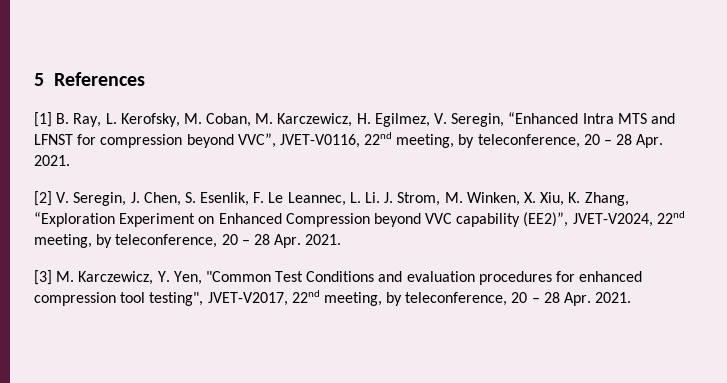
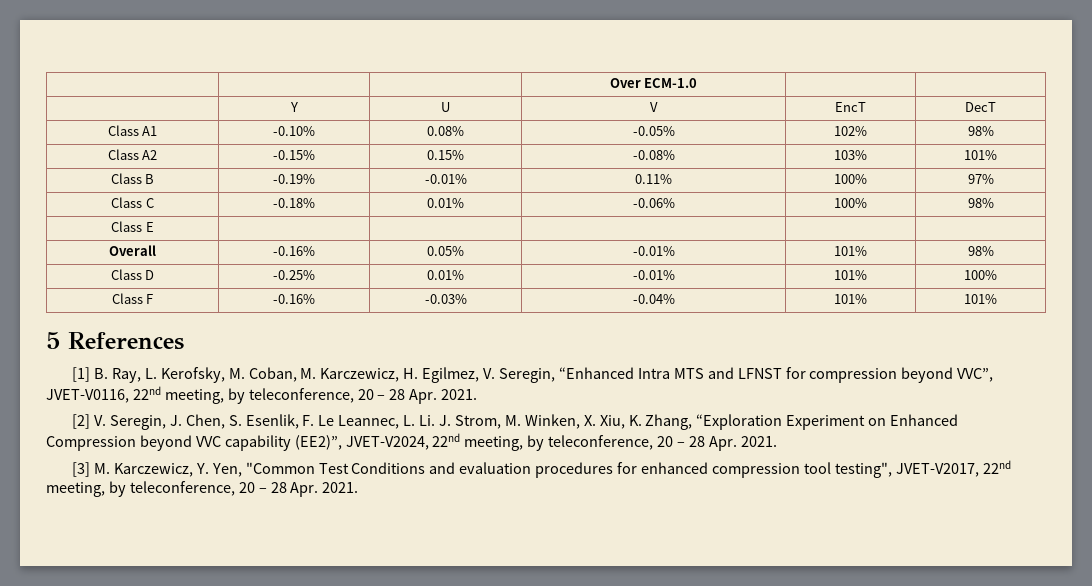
(34, 79) none -> [609,78,698,88] [289,102,298,112] [441,102,450,112] [650,102,658,112] [835,102,866,112] [965,102,996,112] [107,125,158,136] [273,126,315,136] [427,126,464,136] [632,126,675,136] [834,126,867,136] [967,126,994,136] [107,149,158,160] [273,150,315,160] [427,150,464,160] [632,150,675,160] [834,150,867,160] [964,150,997,160] [110,173,155,184] [273,174,315,184] [424,174,467,184] [635,174,672,184] [834,174,867,184] [967,174,994,184] [111,197,154,208] [273,198,315,208] [427,198,464,208] [632,198,675,208] [834,198,867,208] [967,198,994,208] [111,221,154,232] [109,245,156,256] [273,246,315,256] [427,246,464,256] [632,246,675,256] [834,246,867,256] [967,246,994,256] [110,269,155,280] [273,270,315,280] [427,270,464,280] [632,270,675,280] [834,270,867,280] [964,270,997,280] [111,293,154,304] [273,294,315,304] [424,294,467,304] [632,294,675,304] [834,294,867,304] [964,294,997,304] | | | Over ECM-1.0 | | // | Y | U | V | EncT | DecT // Class A1 | -0.10% | 0.08% | -0.05% | 102% | 98% // Class A2 | -0.15% | 0.15% | -0.08% | 103% | 101% // Class B | -0.19% | -0.01% | 0.11% | 100% | 97% // Class C | -0.18% | 0.01% | -0.06% | 100% | 98% // Class E | | | | | // Overall | -0.16% | 0.05% | -0.01% | 101% | 98% // Class D | -0.25% | 0.01% | -0.01% | 101% | 100% // Class F | -0.16% | -0.03% | -0.04% | 101% | 101% //

